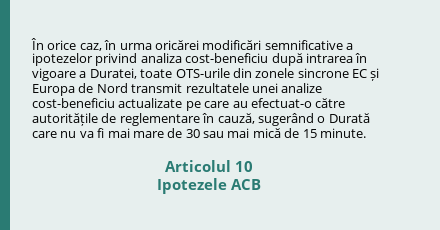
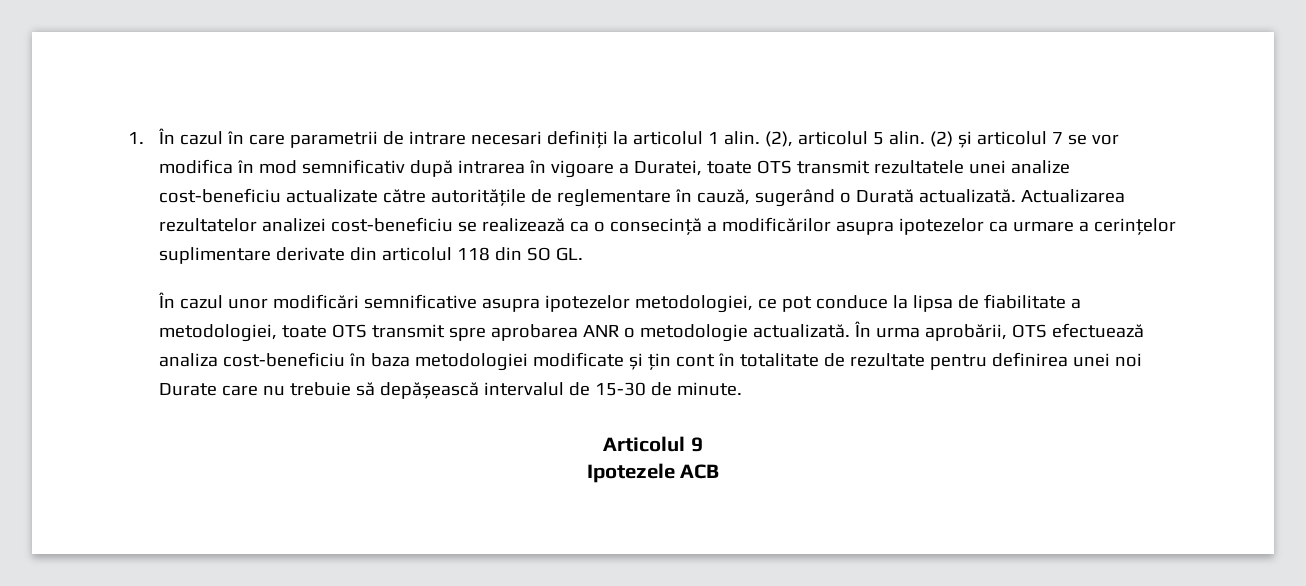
[31,38,353,51] [32,53,269,66] În orice caz, în urma oricărei modificări semnificative a ipotezelor privind analiza cost-beneficiu -> [128,128,1119,148] [158,159,405,174] 1. În cazul în care parametrii de intrare necesari definiți la articolul 1 alin. (2), articolul 5 alin. (2) și articolul 7 se vor modifica în mod semnificativ
[175,68,380,81] [32,83,128,96] OTS-urile din zonele sincrone EC și Europa de Nord -> [756,160,792,174] OTS
[185,98,312,111] pe care au efectuat-o -> (378, 196) none
[32,128,317,138] care nu va fi mai mare de 30 sau mai mică de 15 -> [918,189,1125,203] [158,217,1176,235] [158,247,583,264] [158,292,1081,313] [158,321,1144,342] [158,352,1142,371] [158,382,672,399] actualizată. Actualizarea rezultatelor analizei cost-beneficiu se realizează ca o consecință a modificărilor asupra ipotezelor ca urmare a cerințelor suplimentare derivate din articolul 118 din SO GL. // În cazul unor modificări semnificative asupra ipotezelor metodologiei, ce pot conduce la lipsa de fiabilitate a metodologiei, toate OTS transmit spre aprobarea ANR o metodologie actualizată. În urma aprobării, OTS efectuează analiza cost-beneficiu în baza metodologiei modificate și țin cont în totalitate de rezultate pentru definirea unei noi Durate care nu trebuie să depășească intervalul de 15-30 de
[234,161,253,172] 10 -> [690,437,703,452] 9

